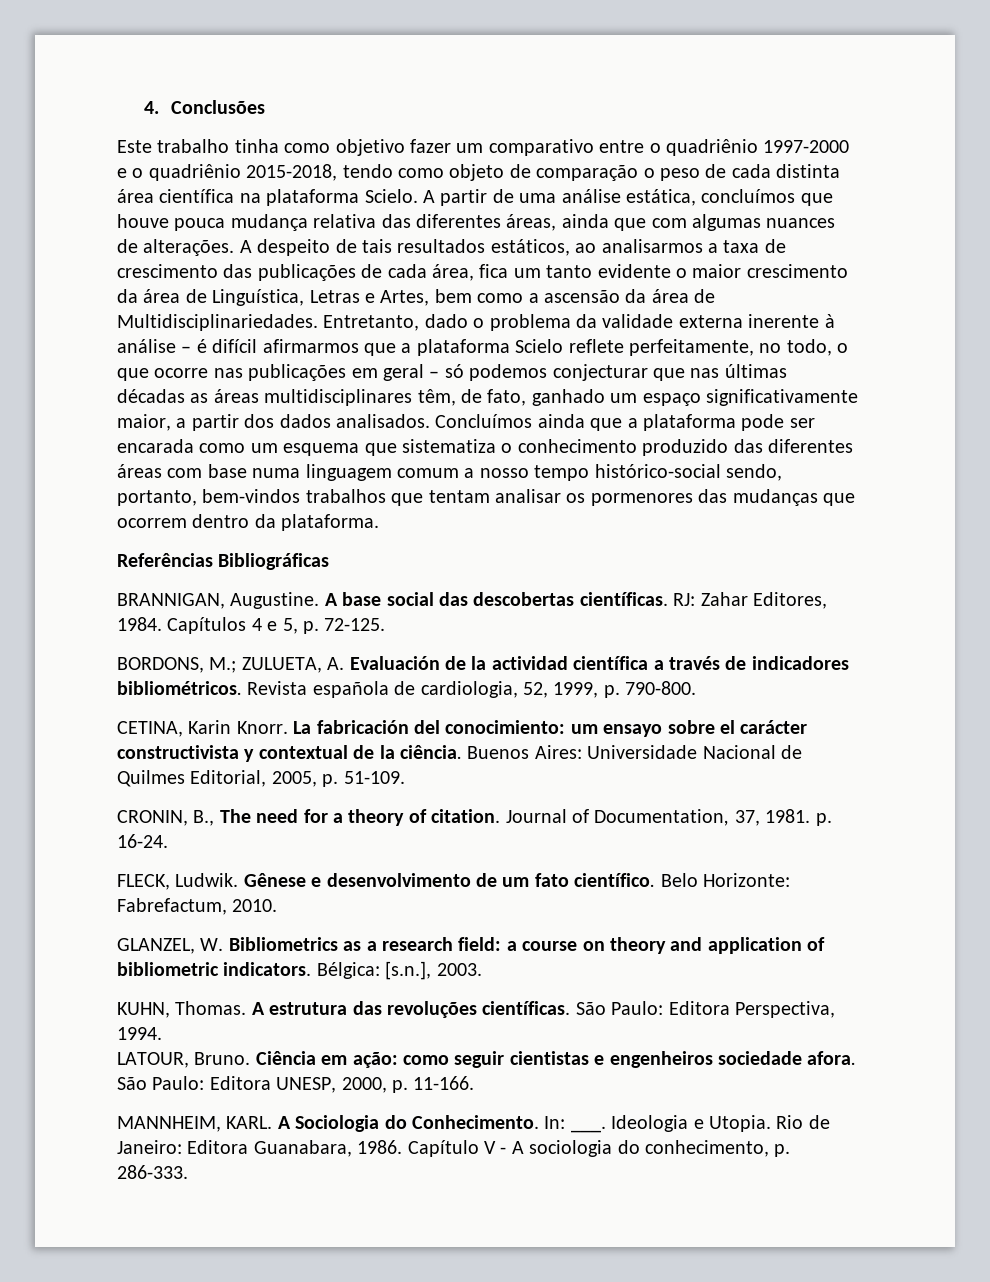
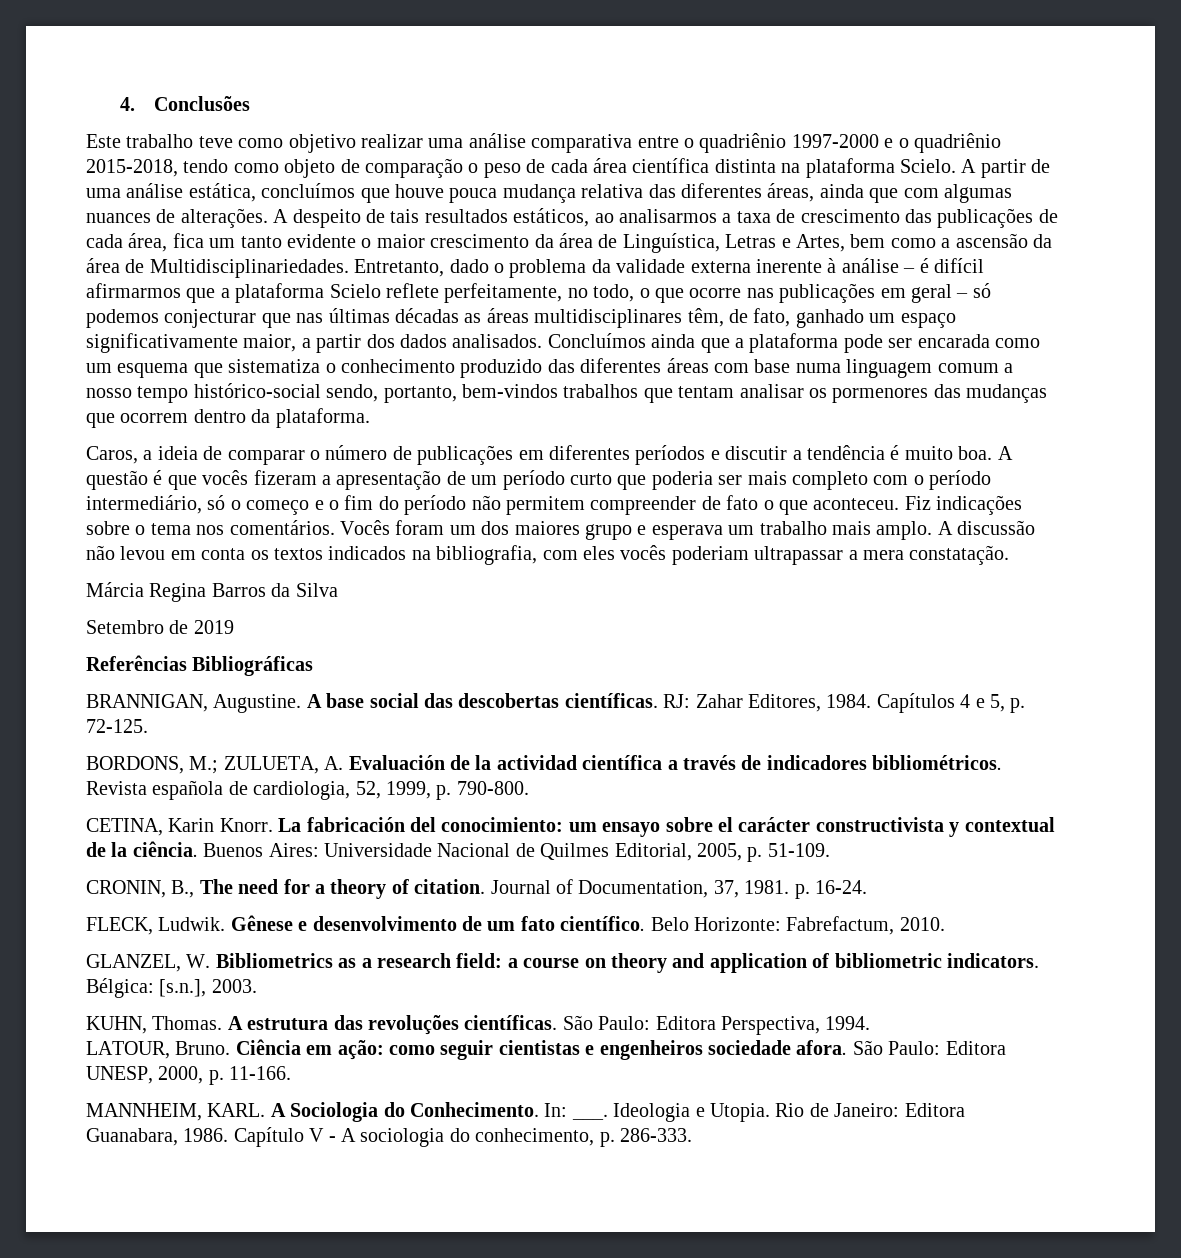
[234,139,279,153] tinha -> [198,136,233,148] teve
[410,139,594,156] fazer um comparativo -> [361,133,633,153] realizar uma análise comparativa
[776,164,841,178] distinta -> (588, 166) none
(235, 196) none -> [714,159,776,173] distinta
(380, 522) none -> [86,445,1013,465] [86,470,992,490] [86,495,1023,515] [86,520,1036,540] [86,545,1010,565] [86,582,338,602] [86,620,234,634] // Caros, a ideia de comparar o número de publicações em diferentes períodos e discutir a tendência é muito boa. A questão é que vocês fizeram a apresentação de um período curto que poderia ser mais completo com o período intermediário, só o começo e o fim do período não permitem compreender de fato o que aconteceu. Fiz indicações sobre o tema nos comentários. Vocês foram um dos maiores grupo e esperava um trabalho mais amplo. A discussão não levou em conta os textos indicados na bibliografia, com eles vocês poderiam ultrapassar a mera constatação. // Márcia Regina Barros da Silva // Setembro de 2019

